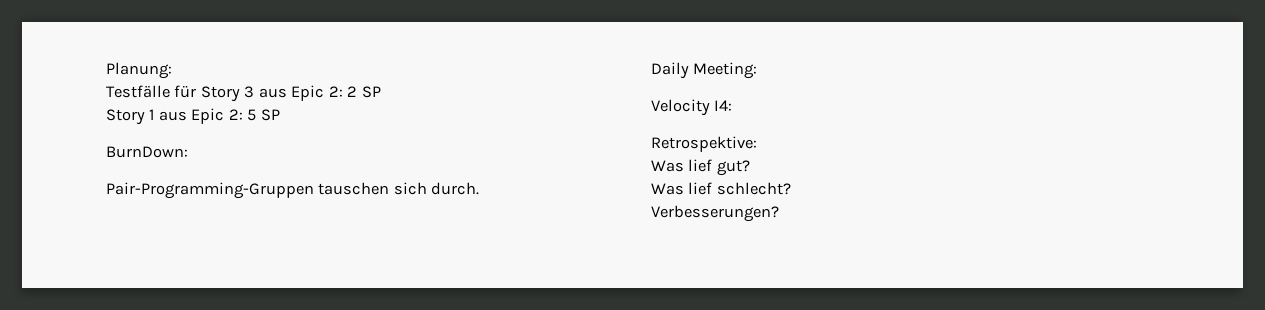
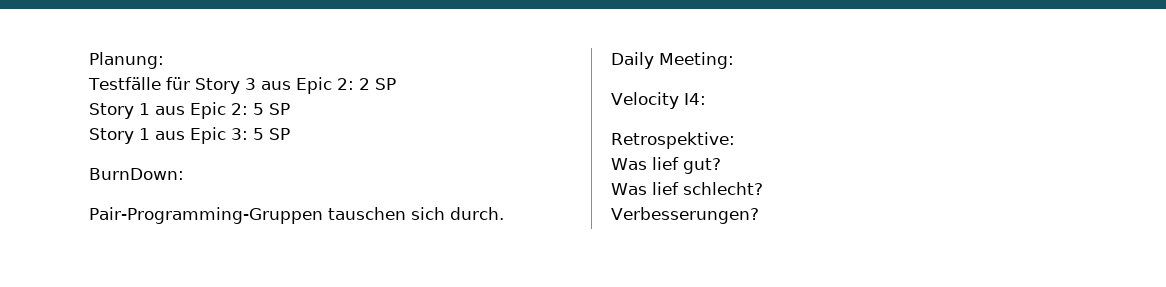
(280, 115) none -> [89,127,290,144] // Story 1 aus Epic 3: 5 SP

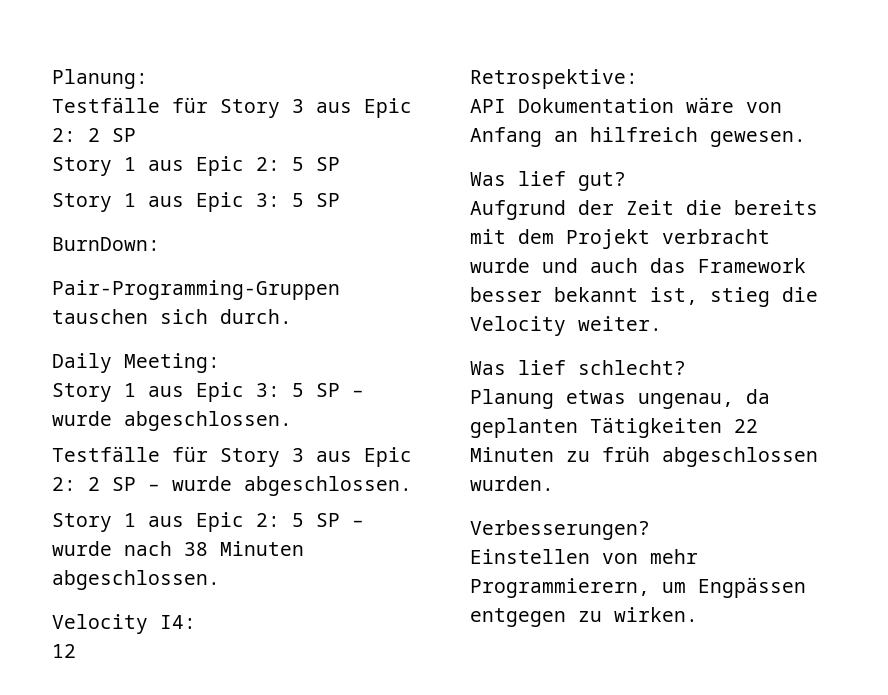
(734, 60) none -> [52,382,364,402] [52,411,292,431] [52,446,412,467] [52,476,412,496] [52,512,364,532] [52,541,304,556] [52,570,220,590] // Story 1 aus Epic 3: 5 SP – wurde abgeschlossen. // Testfälle für Story 3 aus Epic 2: 2 SP – wurde abgeschlossen. // Story 1 aus Epic 2: 5 SP – wurde nach 38 Minuten abgeschlossen.
(706, 99) none -> [52,644,76,658] // 12
[611,157,721,174] [611,182,763,195] [611,207,759,224] Was lief gut? // Was lief schlecht? // Verbesserungen? -> [470,97,782,113] [470,127,806,147] [470,171,626,191] [470,200,818,220] [470,229,770,249] [470,258,806,273] [470,287,818,307] [470,316,662,336] [470,360,686,375] [470,389,770,409] [470,417,758,438] [470,446,818,467] [470,476,554,491] [470,520,650,540] [470,549,698,564] [470,577,806,598] [470,607,698,627] API Dokumentation wäre von Anfang an hilfreich gewesen. // Was lief gut? // Aufgrund der Zeit die bereits mit dem Projekt verbracht wurde und auch das Framework besser bekannt ist, stieg die Velocity weiter. // Was lief schlecht? // Planung etwas ungenau, da geplanten Tätigkeiten 22 Minuten zu früh abgeschlossen wurden. // Verbesserungen? // Einstellen von mehr Programmierern, um Engpässen entgegen zu wirken.

